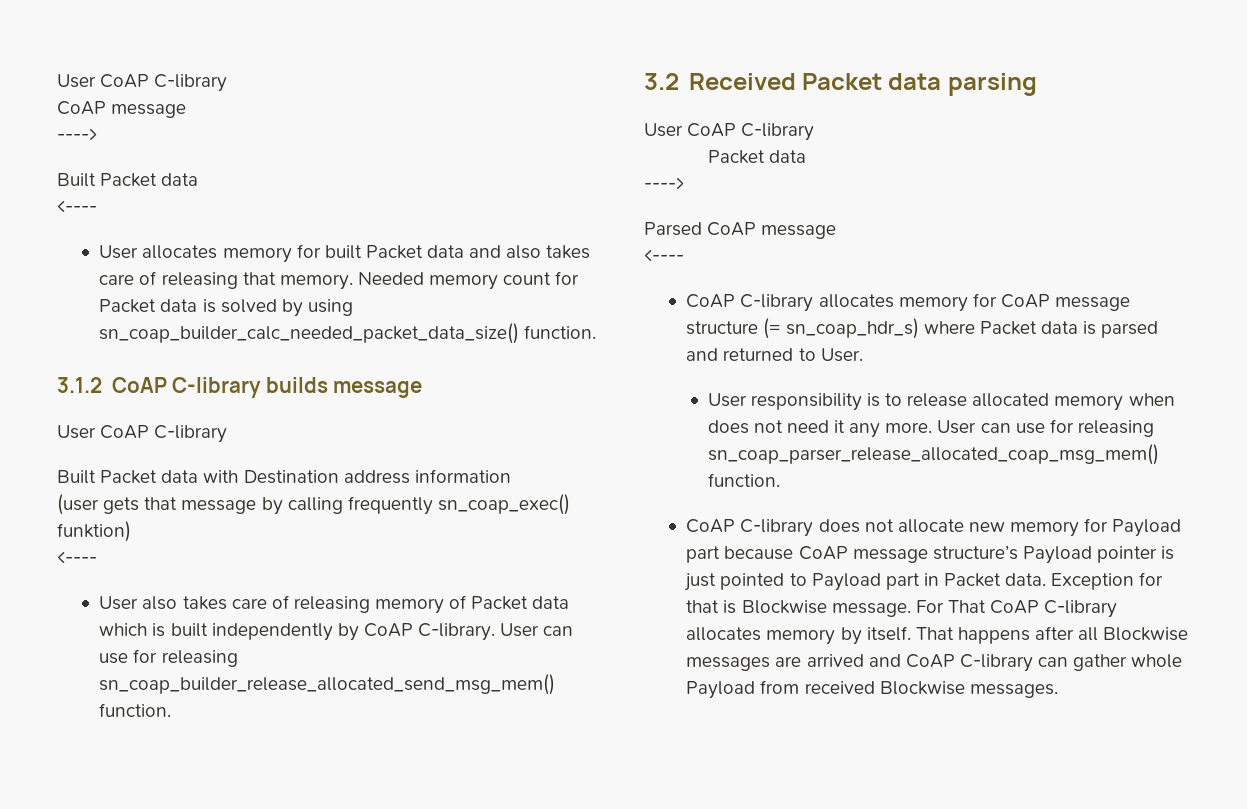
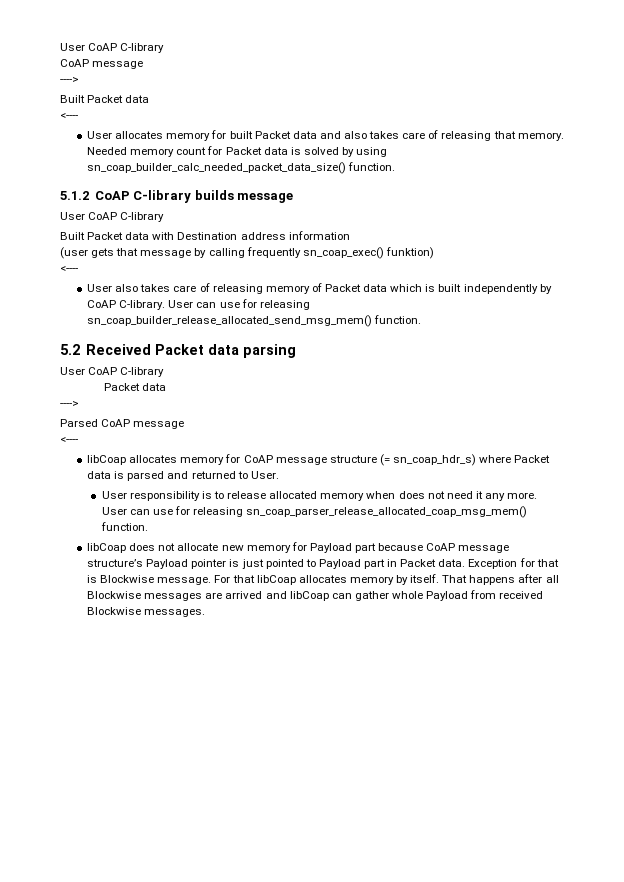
[57,377,102,393] 3.1.2 -> [60,191,89,200] 5.1.2
[644,73,679,90] 3.2 -> [60,344,80,355] 5.2
[686,294,814,312] CoAP C-library -> [87,455,127,465] libCoap
[686,519,814,537] CoAP C-library -> [87,543,127,553] libCoap
[947,600,1118,618] That CoAP C-library -> [232,575,296,585] that libCoap
[905,654,1033,672] CoAP C-library -> [289,591,329,601] libCoap

